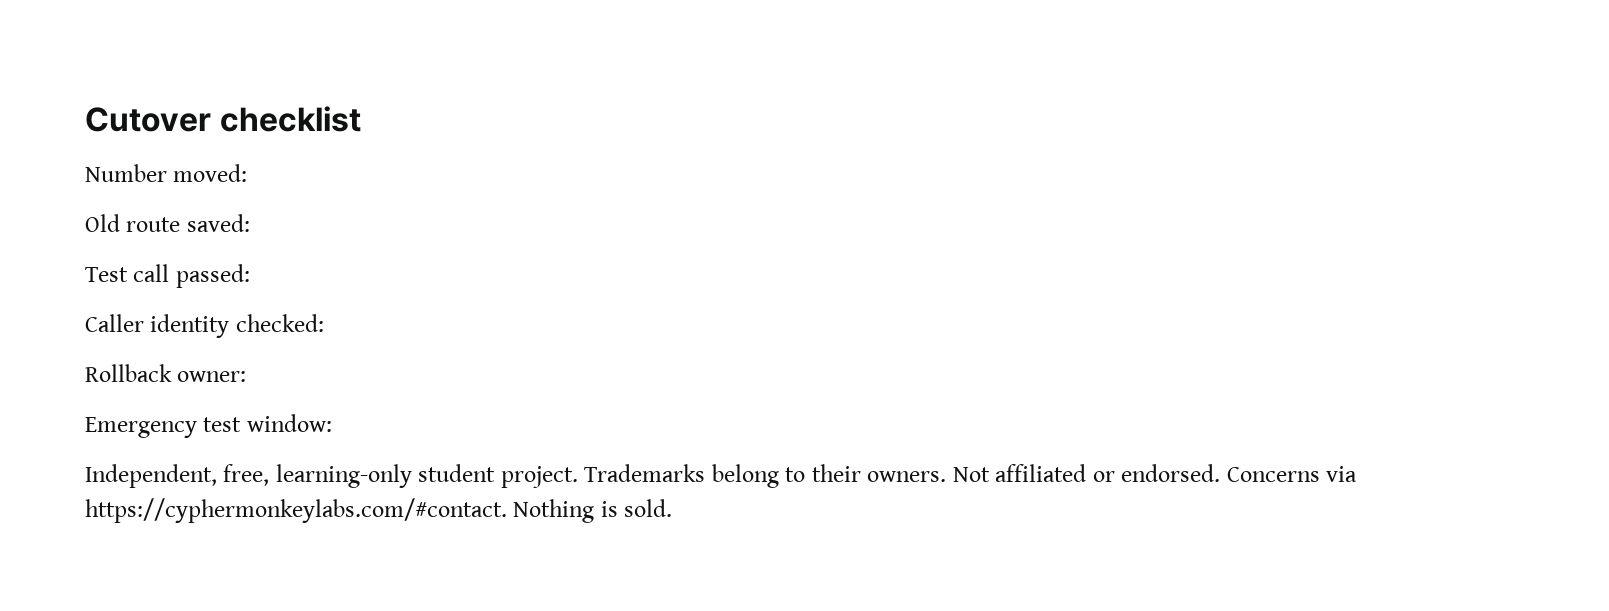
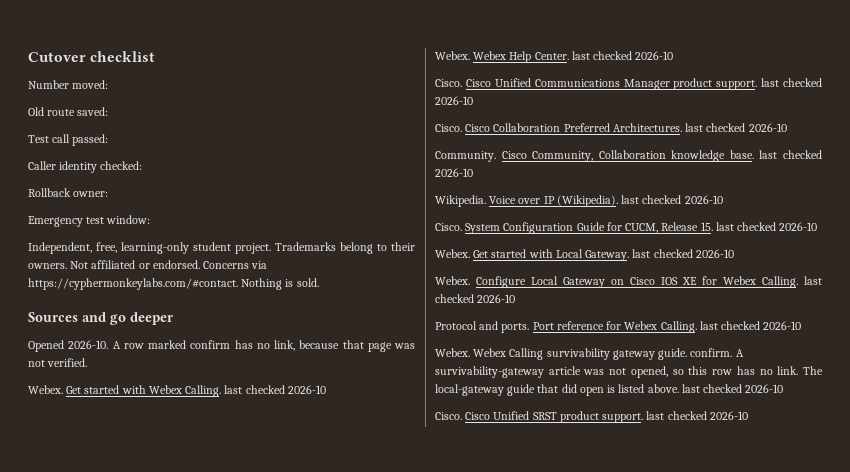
(673, 508) none -> [28,312,174,325] [28,340,415,352] [28,358,88,367] [28,385,326,397] [435,51,674,63] [435,78,822,90] [435,96,473,105] [435,123,787,132] [435,150,822,162] [435,168,473,177] [435,195,723,207] [435,222,818,234] [435,249,734,261] [435,276,822,288] [435,294,516,303] [435,321,802,333] [435,348,744,360] [435,366,823,378] [435,384,784,396] [435,411,748,423] // Sources and go deeper // Opened 2026-10. A row marked confirm has no link, because that page was not verified. // Webex. Get started with Webex Calling. last checked 2026-10 // Webex. Webex Help Center. last checked 2026-10 // Cisco. Cisco Unified Communications Manager product support. last checked 2026-10 // Cisco. Cisco Collaboration Preferred Architectures. last checked 2026-10 // Community. Cisco Community, Collaboration knowledge base. last checked 2026-10 // Wikipedia. Voice over IP (Wikipedia). last checked 2026-10 // Cisco. System Configuration Guide for CUCM, Release 15. last checked 2026-10 // Webex. Get started with Local Gateway. last checked 2026-10 // Webex. Configure Local Gateway on Cisco IOS XE for Webex Calling. last checked 2026-10 // Protocol and ports. Port reference for Webex Calling. last checked 2026-10 // Webex. Webex Calling survivability gateway guide. confirm. A survivability-gateway article was not opened, so this row has no link. The local-gateway guide that did open is listed above. last checked 2026-10 // Cisco. Cisco Unified SRST product support. last checked 2026-10

